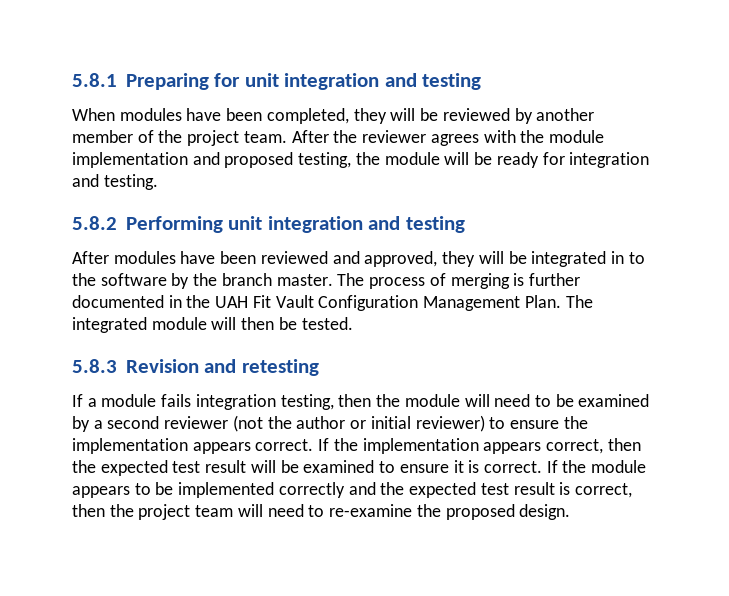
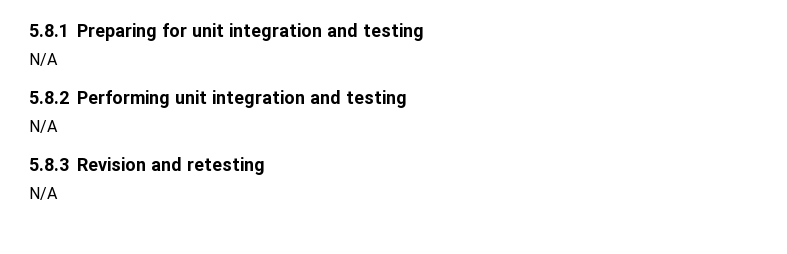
[72,108,595,124] [72,130,604,146] [72,152,650,168] [72,174,158,190] When modules have been completed, they will be reviewed by another member of the project team. After the reviewer agrees with the module implementation and proposed testing, the module will be ready for integration and testing. -> [29,53,58,66] N/A
[72,251,645,267] [72,273,580,289] [72,295,593,311] [72,317,353,333] [72,359,319,376] [72,394,650,410] [72,415,588,432] [72,438,641,454] [72,460,647,476] [72,482,632,498] [72,504,571,520] After modules have been reviewed and approved, they will be integrated in to the software by the branch master. The process of merging is further documented in the UAH Fit Vault Configuration Management Plan. The integrated module will then be tested. // 5.8.3 Revision and retesting // If a module fails integration testing, then the module will need to be examined by a second reviewer (not the author or initial reviewer) to ensure the implementation appears correct. If the implementation appears correct, then the expected test result will be examined to ensure it is correct. If the module appears to be implemented correctly and the expected test result is correct, then the project team will need to re-examine the proposed design. -> [29,120,58,133] [29,157,265,175] [29,187,58,200] N/A // 5.8.3 Revision and retesting // N/A

